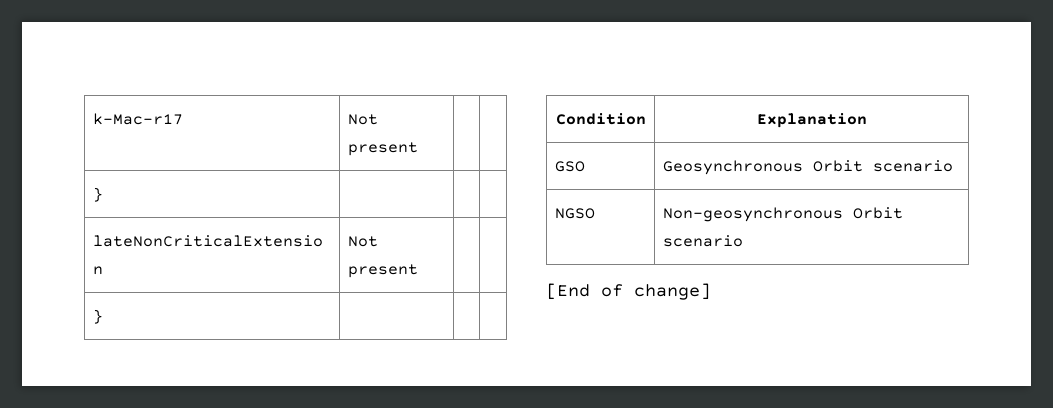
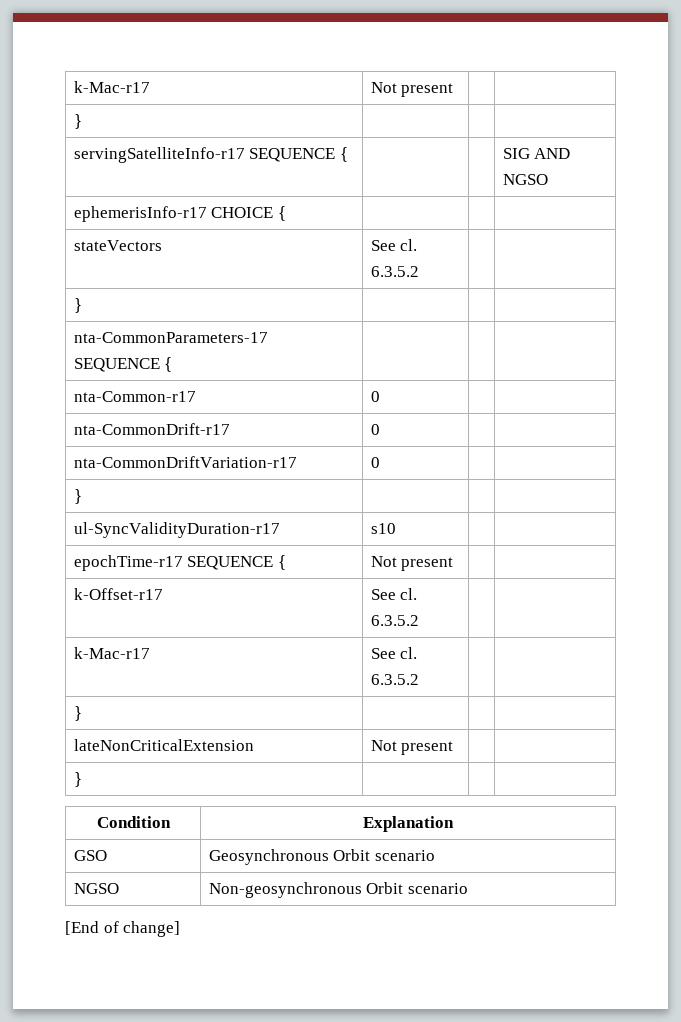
(103, 194) none -> [73,147,348,163] [502,148,571,159] [502,174,548,185] [73,206,286,222] [73,240,162,251] [370,239,418,251] [370,266,419,277] [73,298,82,313] [73,332,268,343] [73,357,173,372] [73,391,196,402] [370,391,380,402] [73,423,230,435] [370,424,380,435] [73,456,297,468] [370,457,380,468] [73,489,82,504] [73,522,280,538] [370,523,396,534] [73,555,286,571] [370,556,454,571] [73,588,163,600] [370,588,418,600] [370,615,419,626] [73,647,150,659] [370,647,418,659] [370,674,419,685] [73,706,82,721] // servingSatelliteInfo-r17 SEQUENCE { | | | SIG AND NGSO // ephemerisInfo-r17 CHOICE { | | | // stateVectors | See cl. 6.3.5.2 | | // } | | | // nta-CommonParameters-17 SEQUENCE { | | | // nta-Common-r17 | 0 | | // nta-CommonDrift-r17 | 0 | | // nta-CommonDriftVariation-r17 | 0 | | // } | | | // ul-SyncValidityDuration-r17 | s10 | | // epochTime-r17 SEQUENCE { | Not present | | // k-Offset-r17 | See cl. 6.3.5.2 | | // k-Mac-r17 | See cl. 6.3.5.2 | | // } | | |

